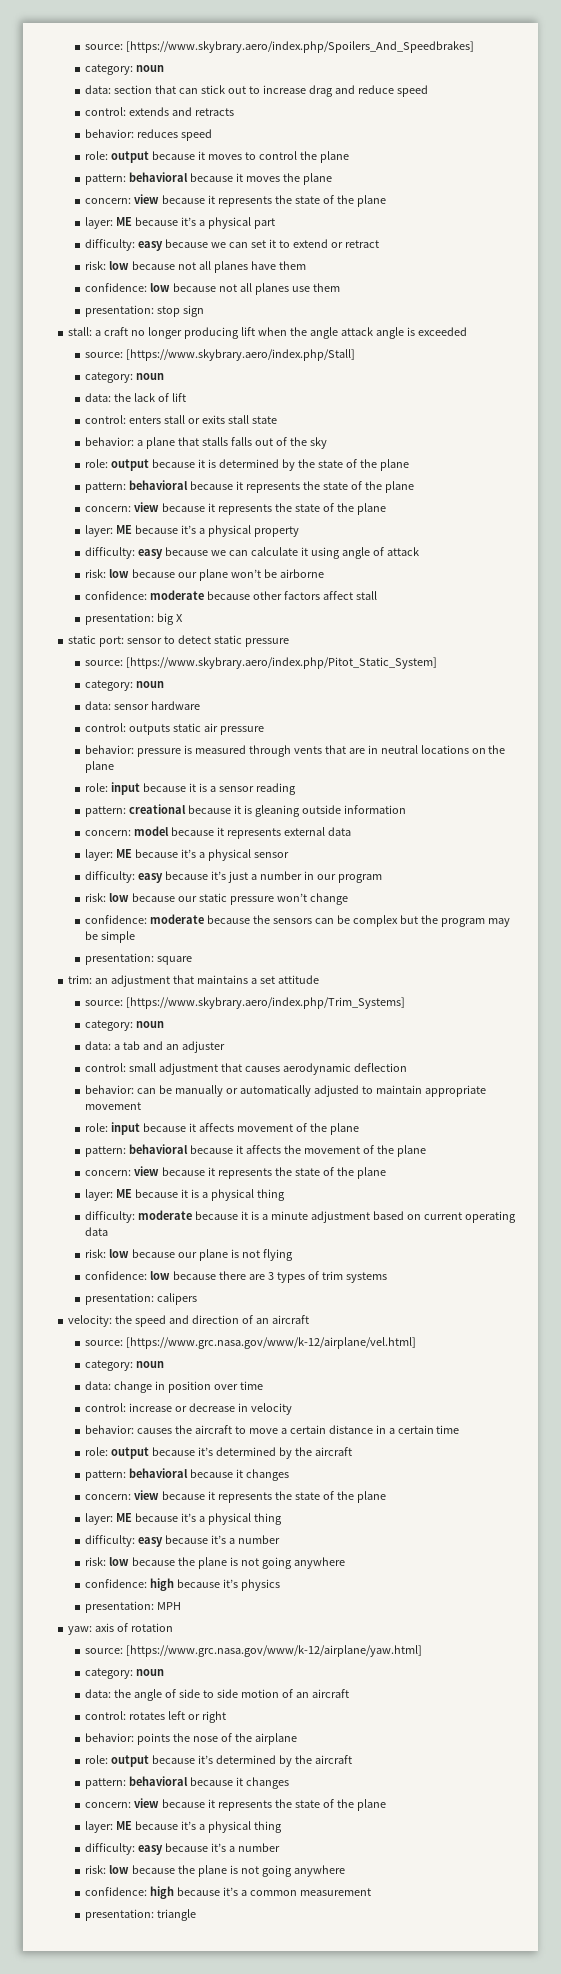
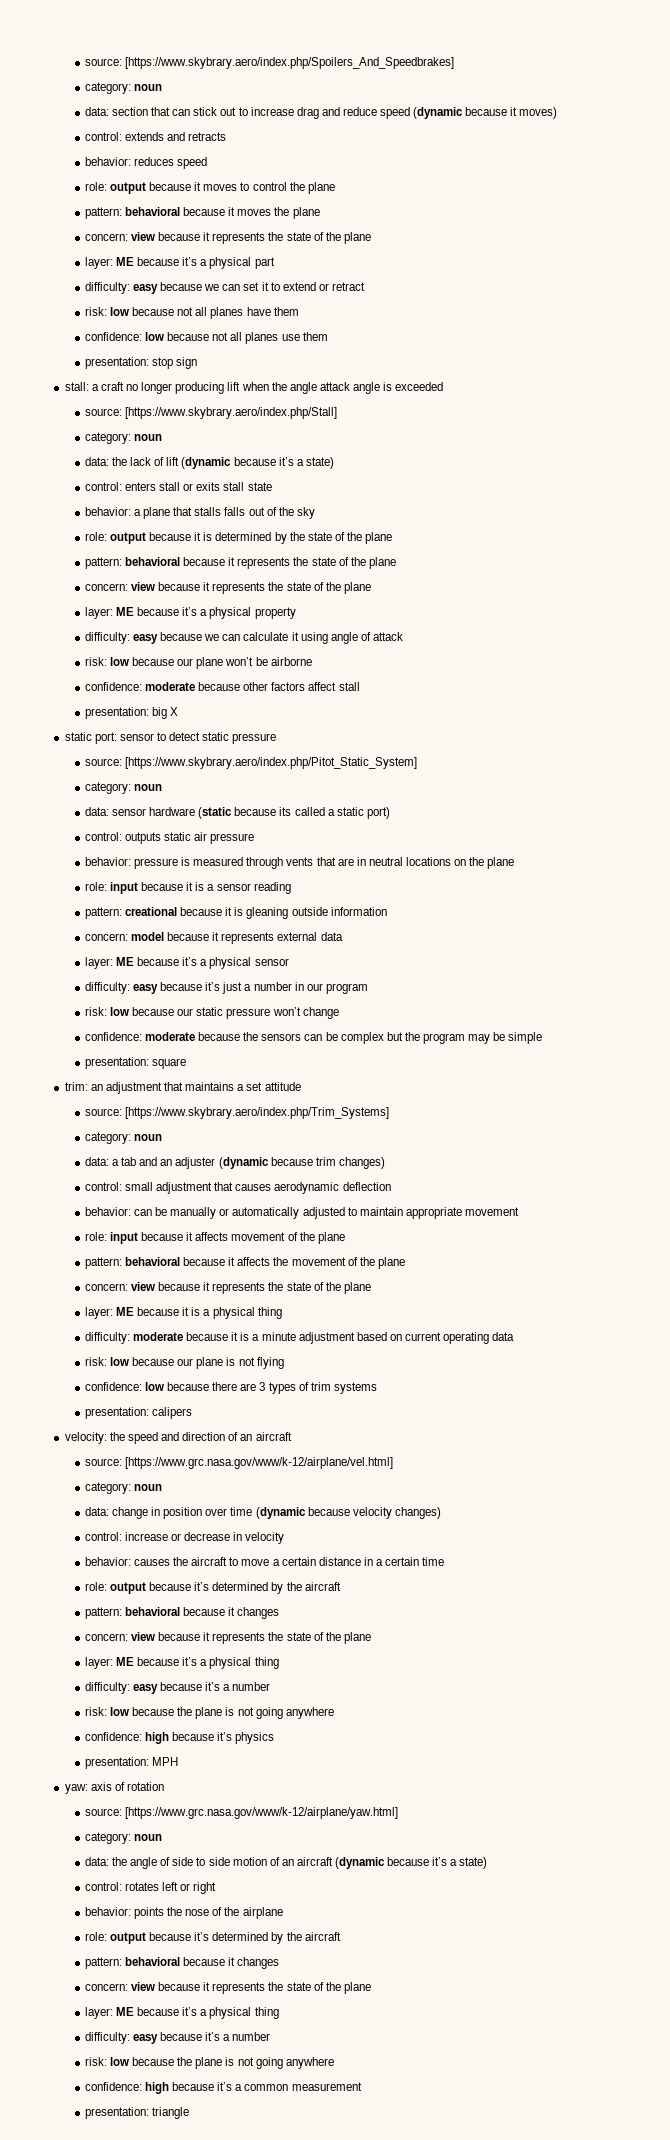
(428, 91) none -> [413,107,558,119] (dynamic because it moves)
(186, 397) none -> [181,457,334,469] (dynamic because it’s a state)
(200, 705) none -> [198,807,390,819] (static because its called a static port)
(225, 1047) none -> [218,1157,385,1169] (dynamic because trim changes)
(263, 1385) none -> [255,1507,441,1519] (dynamic because velocity changes)
(349, 1693) none -> [335,1857,488,1869] (dynamic because it’s a state)

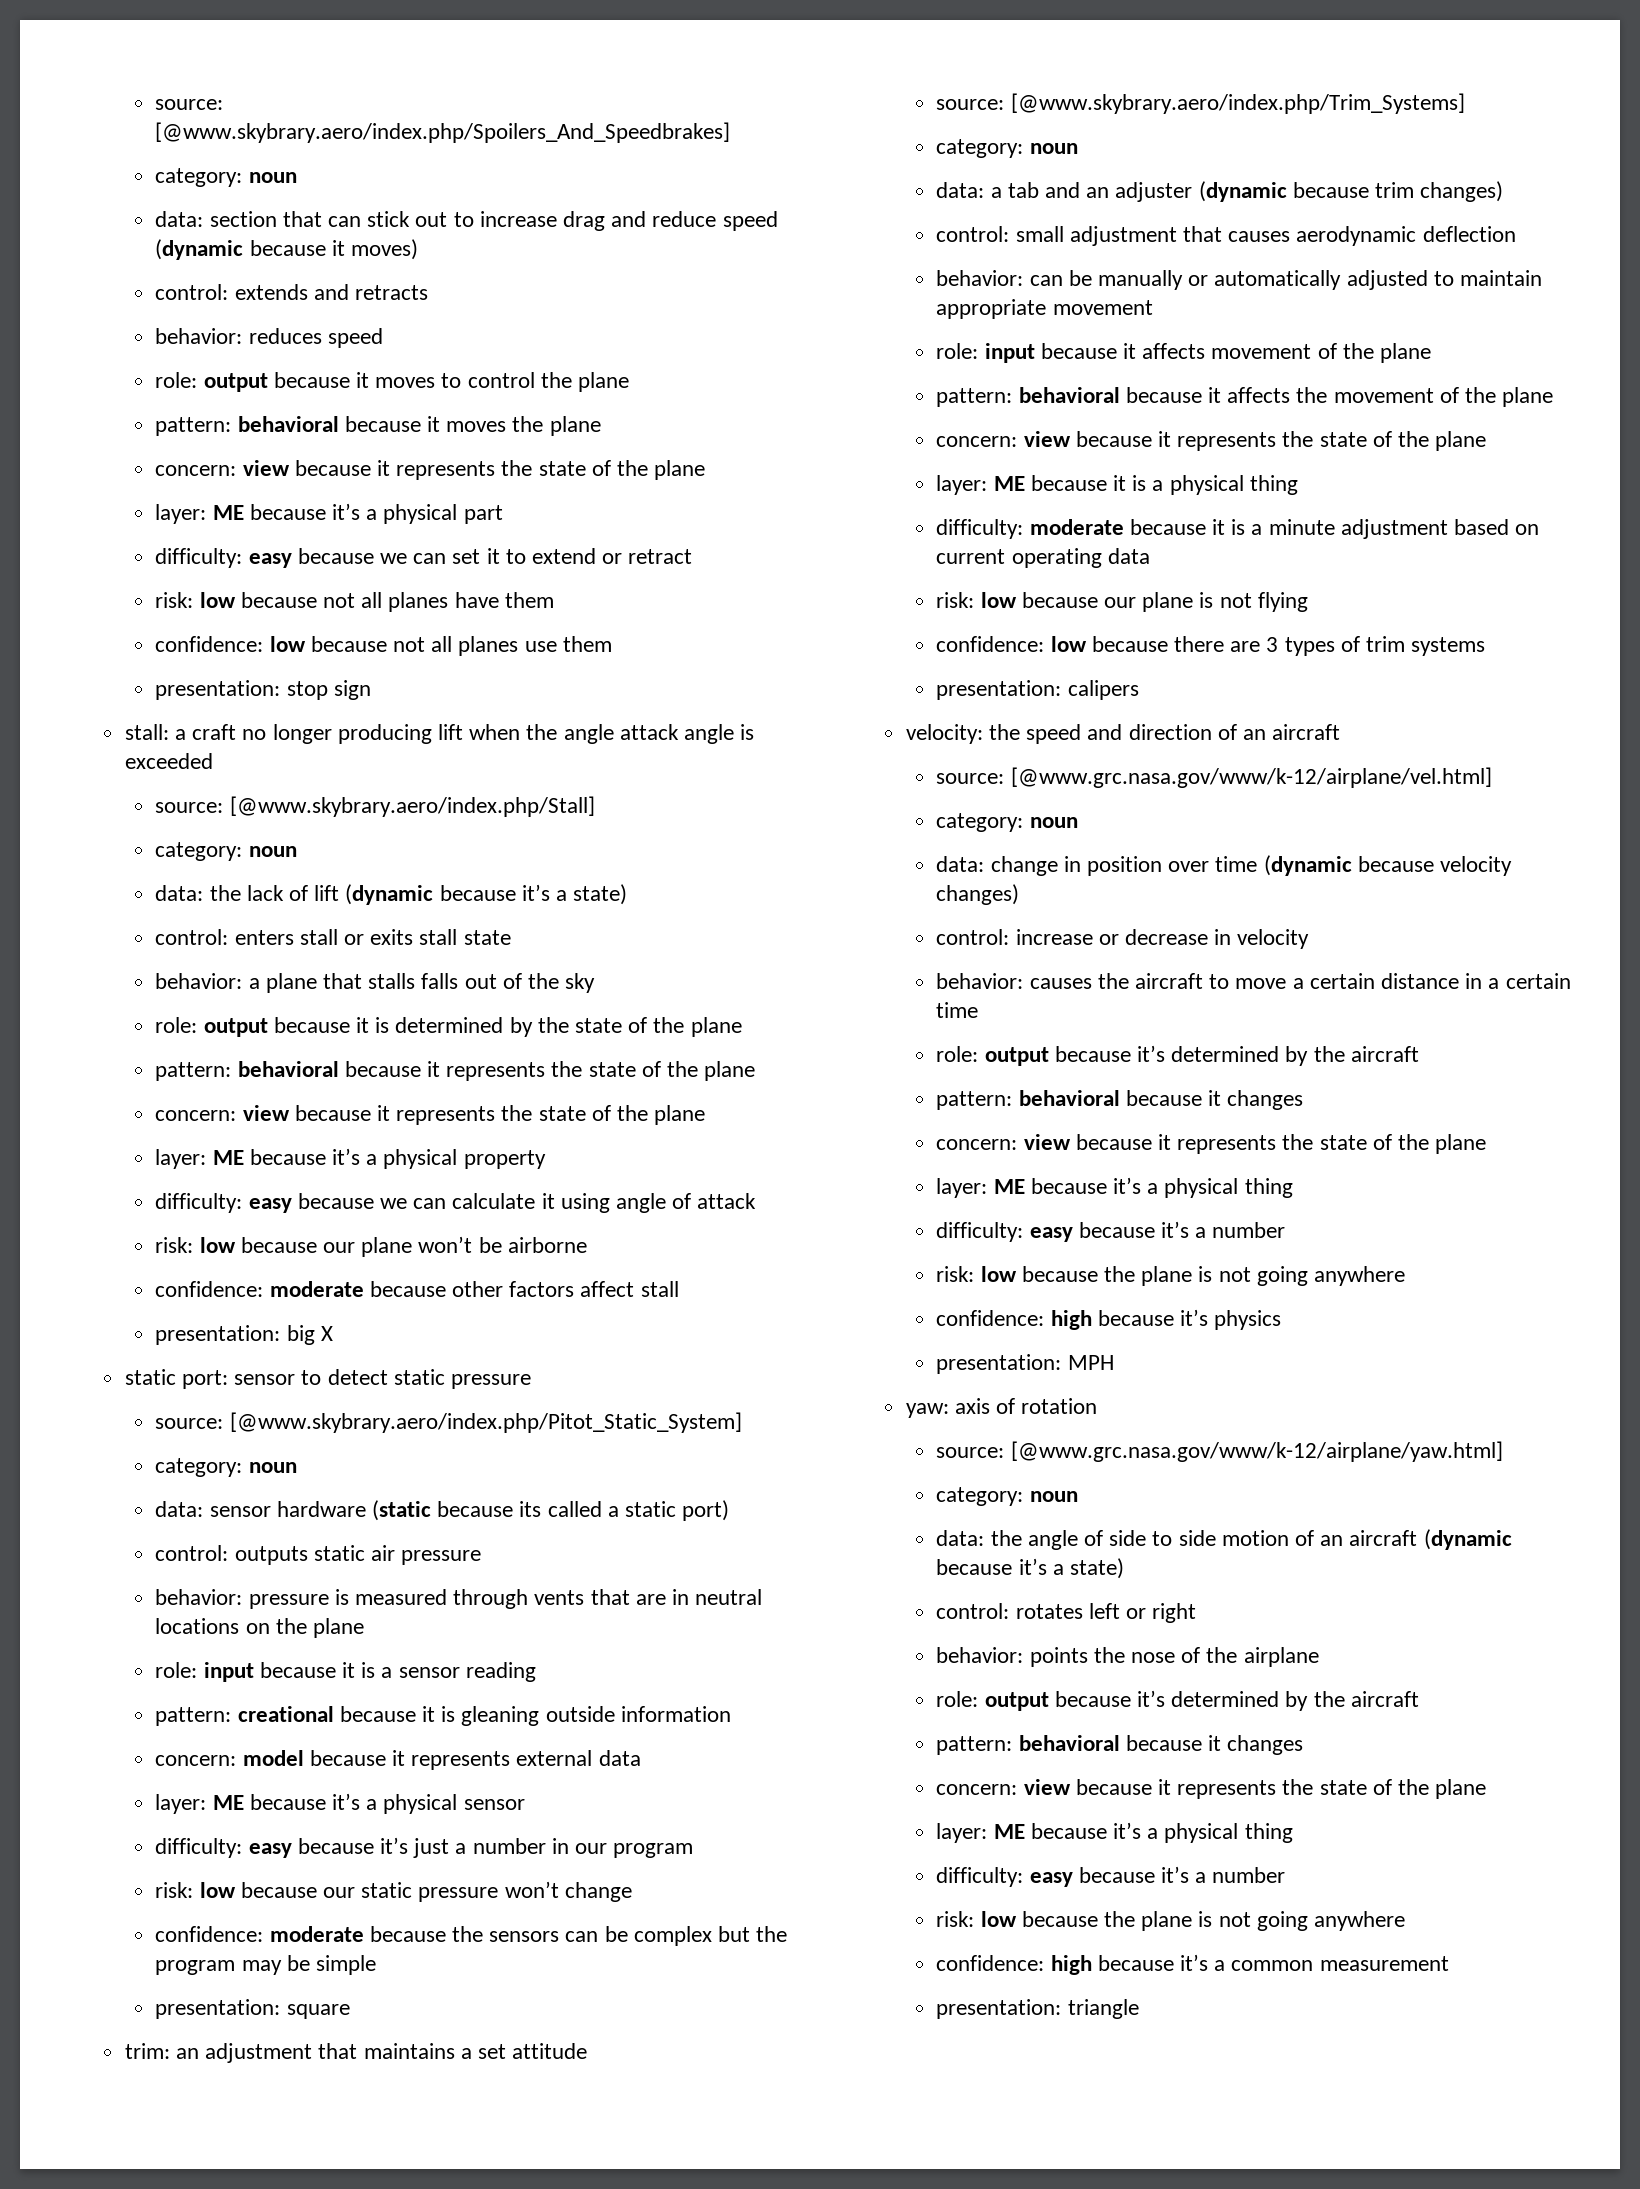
[84,57,454,69] source: [https://www.skybrary.aero/index.php/Spoilers_And_Speedbrakes] -> [155,99,224,110] [155,122,731,143] source: [@www.skybrary.aero/index.php/Spoilers_And_Speedbrakes]
[124,407,337,419] [https://www.skybrary.aero/index.php/Stall] -> [229,796,595,817] [@www.skybrary.aero/index.php/Stall]
[124,757,417,769] [https://www.skybrary.aero/index.php/Pitot_Static_System] -> [229,1412,742,1433] [@www.skybrary.aero/index.php/Pitot_Static_System]
[124,1107,389,1119] [https://www.skybrary.aero/index.php/Trim_Systems] -> [1010,93,1465,114] [@www.skybrary.aero/index.php/Trim_Systems]
[124,1457,393,1469] [https://www.grc.nasa.gov/www/k-12/airplane/vel.html] -> [1010,767,1492,788] [@www.grc.nasa.gov/www/k-12/airplane/vel.html]
[124,1807,398,1819] [https://www.grc.nasa.gov/www/k-12/airplane/yaw.html] -> [1010,1441,1503,1462] [@www.grc.nasa.gov/www/k-12/airplane/yaw.html]

